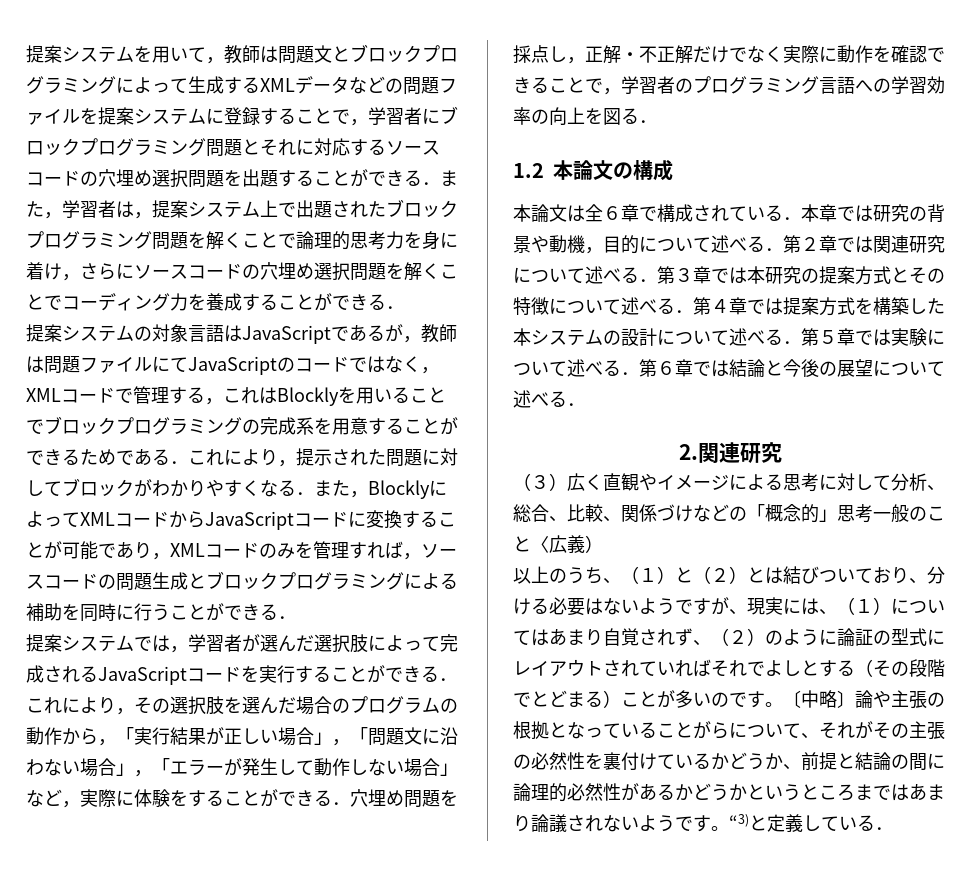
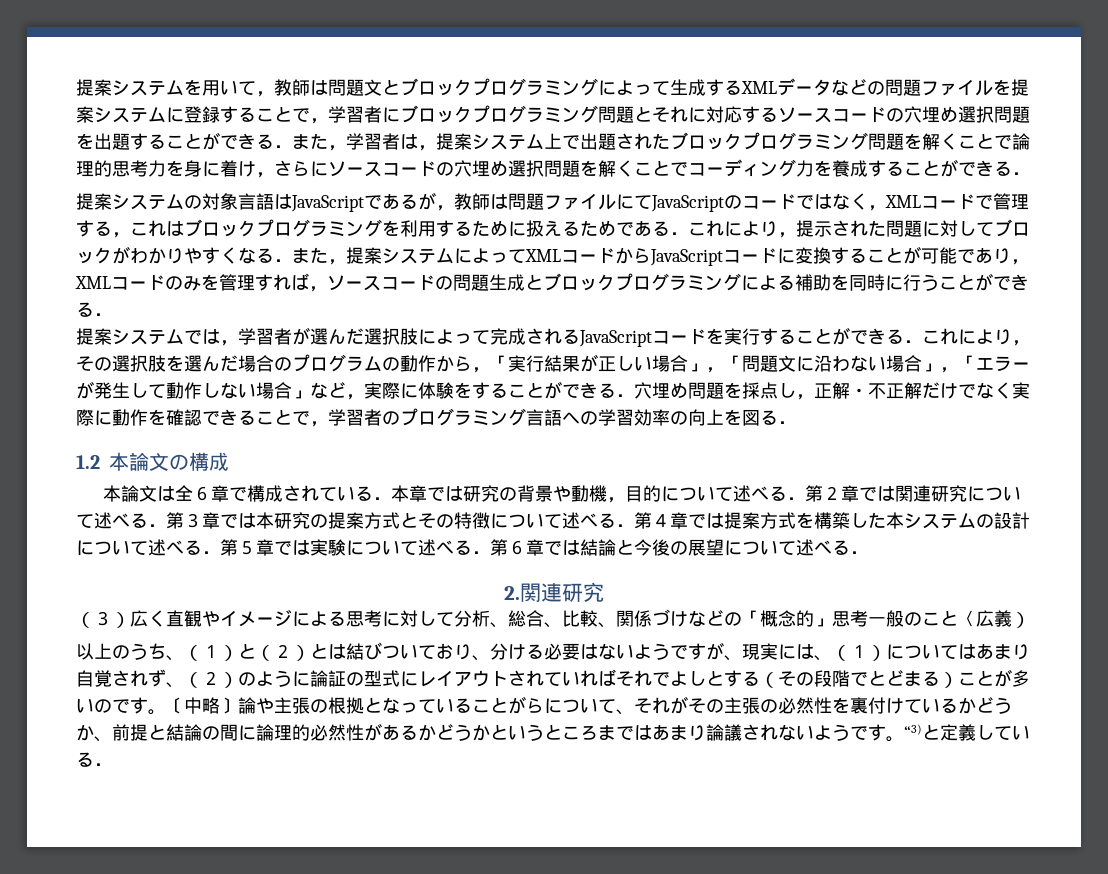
[277,387,446,406] [26,416,458,435] [26,449,62,465] Blocklyを用いることでブロックプログラミングの完成系を用意することができ -> [184,219,562,237] ブロックプログラミングを利用するために扱え
[368,480,430,499] Blockly -> [346,247,454,264] 提案システム

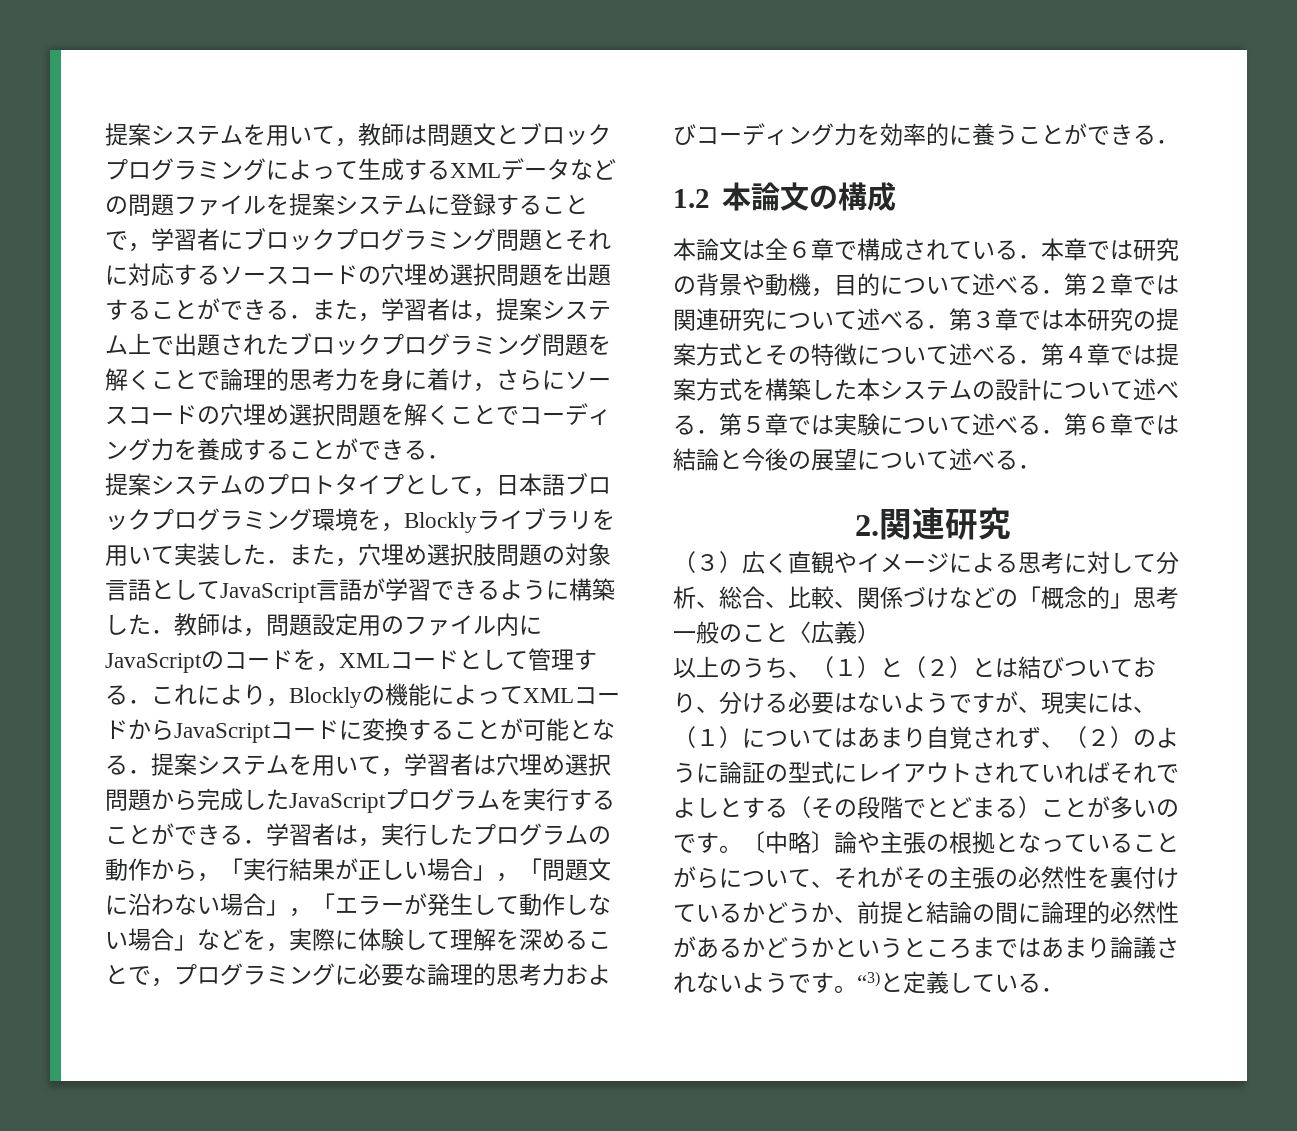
[202,192,1029,212] [76,219,1030,238] [76,246,454,265] 対象言語はJavaScriptであるが，教師は問題ファイルにてJavaScriptのコードではなく，XMLコードで管理する，これはブロックプログラミングを利用するために扱えるためである．これにより，提示された問題に対してブロックがわかりやすくなる．また，提案システム -> [266,473,611,497] [105,508,615,533] [105,543,611,567] [105,578,615,603] [105,613,542,637] [105,648,597,673] [105,683,431,708] プロトタイプとして，日本語ブロックプログラミング環境を，Blocklyライブラリを用いて実装した．また，穴埋め選択肢問題の対象言語としてJavaScript言語が学習できるように構築した．教師は，問題設定用のファイル内にJavaScriptのコードを，XMLコードとして管理する．これにより，Blocklyの機能
[957,248,1029,265] [75,273,1029,292] [76,302,112,317] [76,327,706,347] であり，XMLコードのみを管理すれば，ソースコードの問題生成とブロックプログラミングによる補助を同時に行うことができる． // 提案システムでは，学習者が選んだ選択肢によって完成されるJavaScriptコード -> [569,719,615,740] [105,753,611,777] [105,788,500,813] となる．提案システムを用いて，学習者は穴埋め選択問題から完成したJavaScriptプログラム
[922,328,1030,346] [76,355,292,372] これにより，その選択肢を選んだ場合の -> [266,823,473,847] 学習者は，実行した
(346, 390) none -> [243,929,266,950] を
[454,381,1030,400] [76,408,760,427] をすることができる．穴埋め問題を採点し，正解・不正解だけでなく実際に動作を確認できることで，学習者のプログラミング言語への学習効率の向上を図 -> [404,928,611,951] [105,963,611,987] [673,123,1133,146] して理解を深めることで，プログラミングに必要な論理的思考力およびコーディング力を効率的に養うことができ

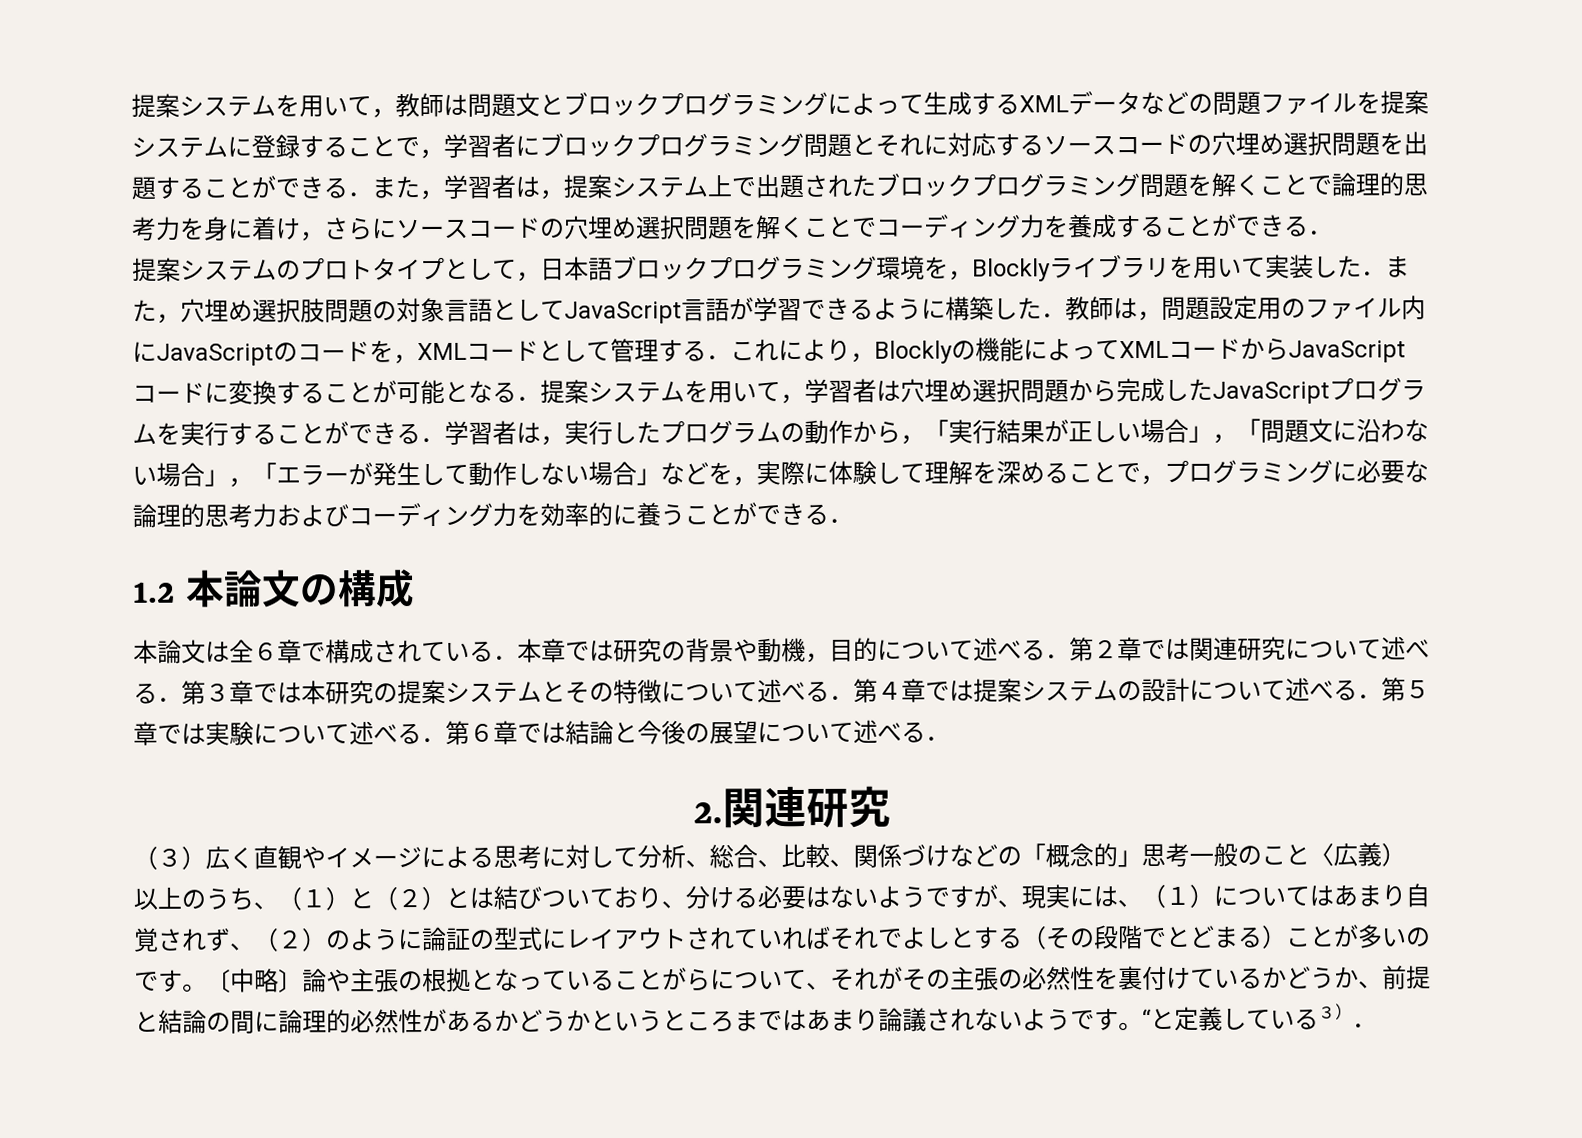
[696,343,742,366] 方式 -> [445,681,542,703] システム
[696,378,880,401] 方式を構築した本 -> (1022, 690) none
[857,971,880,991] “3) -> [1142,1008,1152,1029] “
(1041, 983) none -> [1318,1003,1353,1020] ３）

